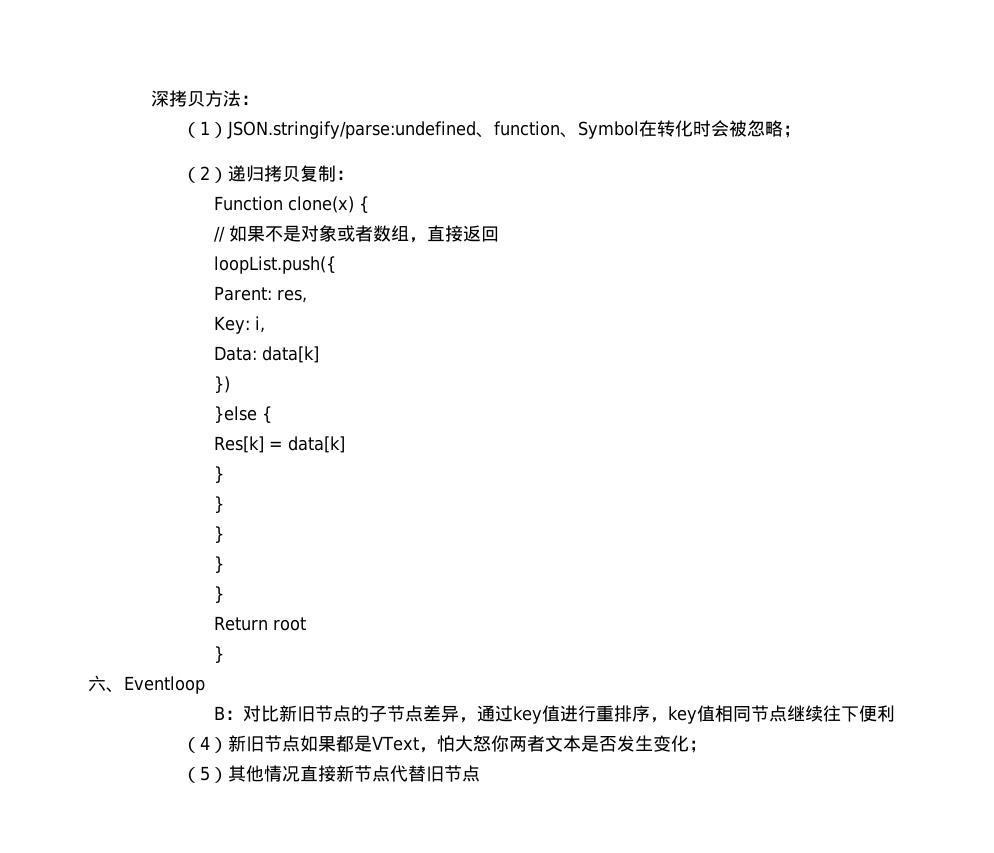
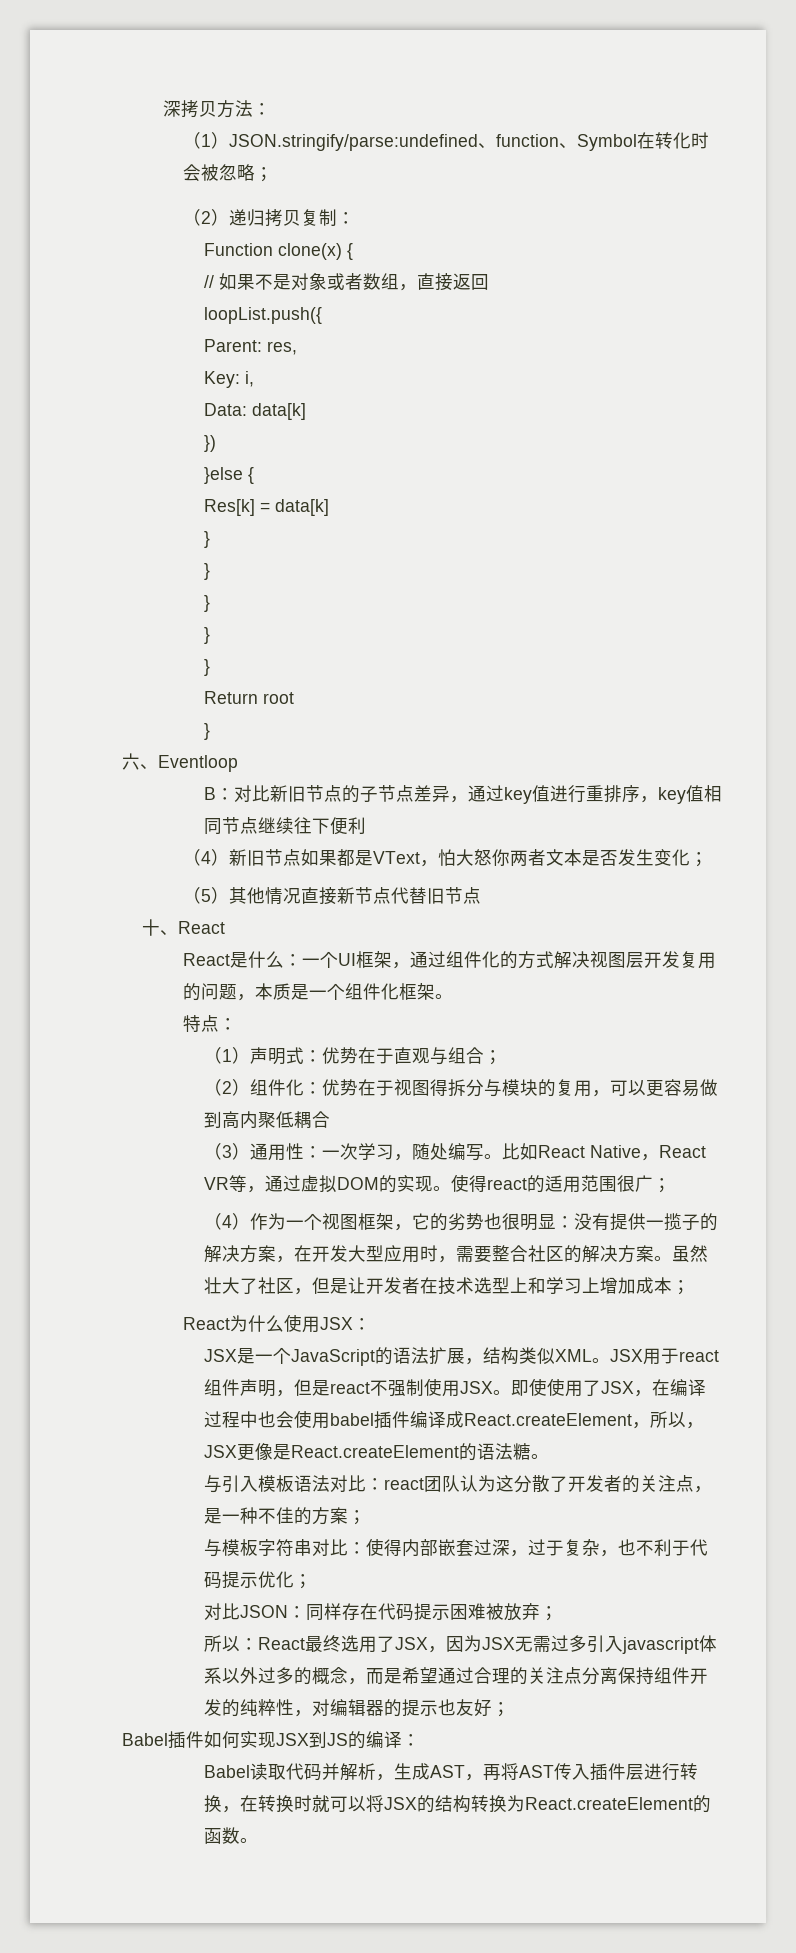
(481, 773) none -> [142,919,226,936] [183,951,717,969] [183,983,454,1001] [183,1015,238,1032] [203,1047,502,1065] [203,1079,718,1097] [203,1111,330,1129] [203,1143,706,1161] [203,1174,671,1193] [203,1213,718,1231] [203,1245,708,1263] [203,1277,690,1295] [183,1314,372,1333] [203,1347,719,1366] [203,1378,706,1397] [203,1410,704,1429] [203,1443,549,1461] [203,1475,712,1493] [203,1507,366,1525] [203,1538,708,1557] [203,1571,312,1589] [203,1603,558,1621] [203,1635,717,1654] [203,1667,708,1685] [203,1699,510,1717] [122,1731,420,1749] [203,1763,698,1781] [203,1795,711,1813] [203,1827,258,1844] // 十、React // React是什么：一个UI框架，通过组件化的方式解决视图层开发复用的问题，本质是一个组件化框架。 // 特点： // （1）声明式：优势在于直观与组合； // （2）组件化：优势在于视图得拆分与模块的复用，可以更容易做到高内聚低耦合 // （3）通用性：一次学习，随处编写。比如React Native，React VR等，通过虚拟DOM的实现。使得react的适用范围很广； // （4）作为一个视图框架，它的劣势也很明显：没有提供一揽子的解决方案，在开发大型应用时，需要整合社区的解决方案。虽然壮大了社区，但是让开发者在技术选型上和学习上增加成本； // React为什么使用JSX： // JSX是一个JavaScript的语法扩展，结构类似XML。JSX用于react组件声明，但是react不强制使用JSX。即使使用了JSX，在编译过程中也会使用babel插件编译成React.createElement，所以，JSX更像是React.createElement的语法糖。 // 与引入模板语法对比：react团队认为这分散了开发者的关注点，是一种不佳的方案； // 与模板字符串对比：使得内部嵌套过深，过于复杂，也不利于代码提示优化； // 对比JSON：同样存在代码提示困难被放弃； // 所以：React最终选用了JSX，因为JSX无需过多引入javascript体系以外过多的概念，而是希望通过合理的关注点分离保持组件开发的纯粹性，对编辑器的提示也友好； // Babel插件如何实现JSX到JS的编译： // Babel读取代码并解析，生成AST，再将AST传入插件层进行转换，在转换时就可以将JSX的结构转换为React.createElement的函数。

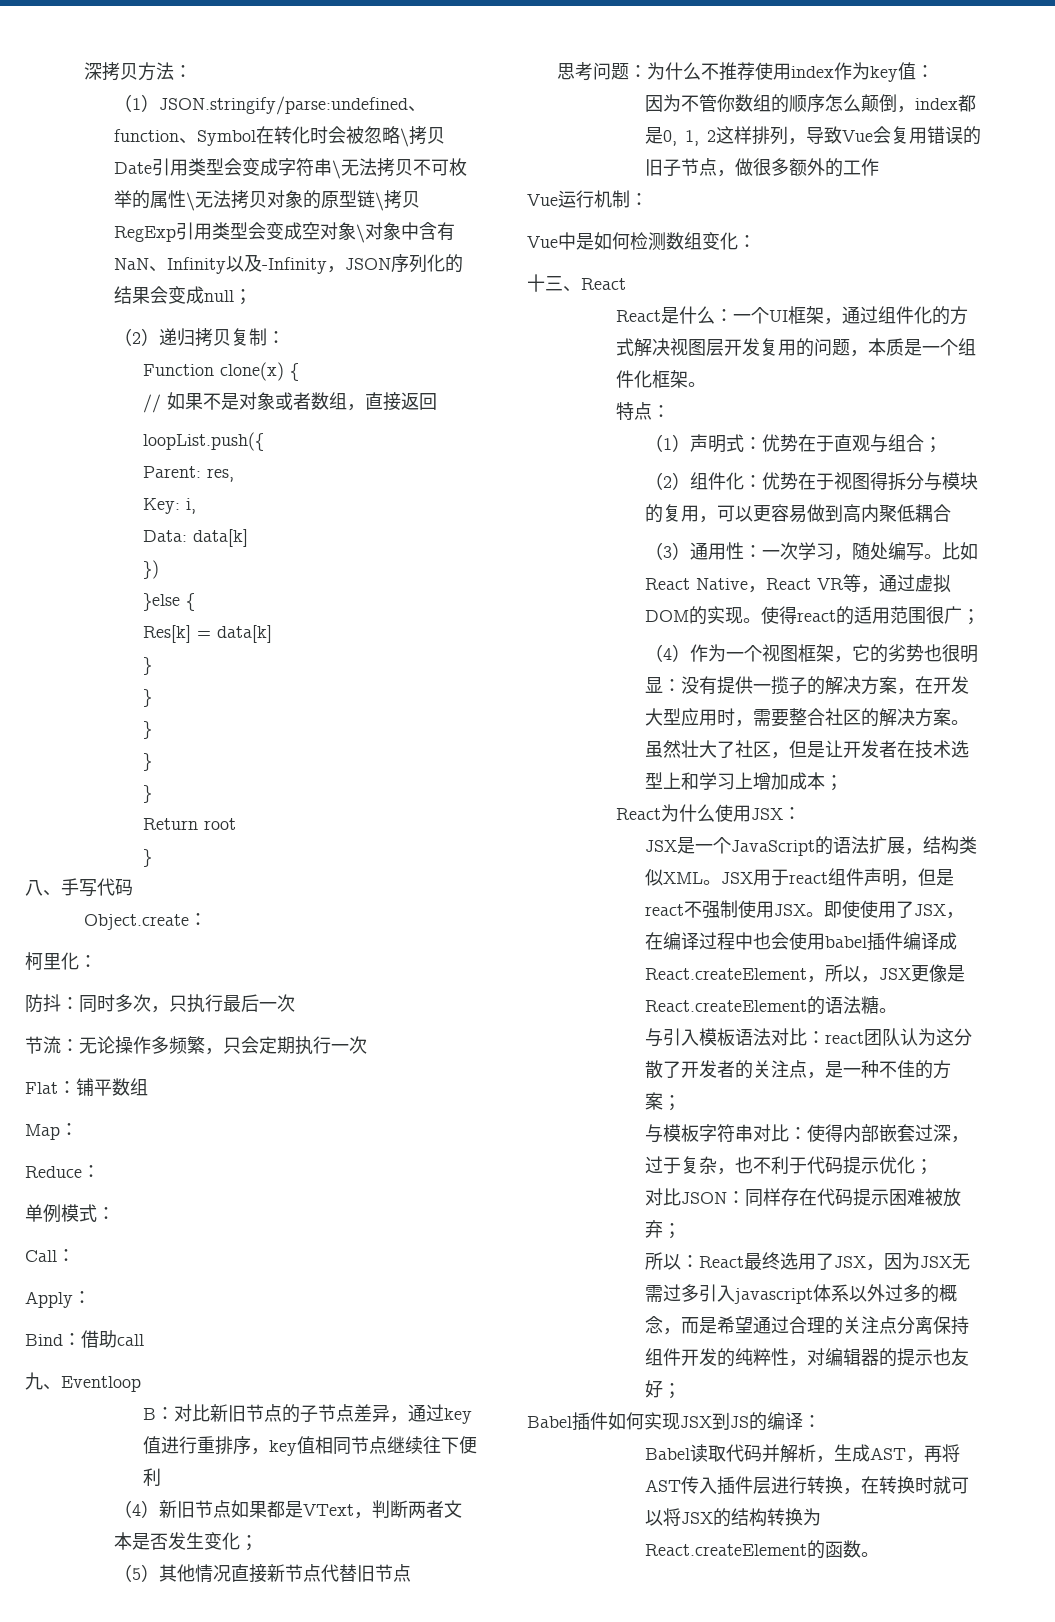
(256, 172) none -> [399,126,445,147] [113,158,467,179] [113,190,420,211] [113,222,455,243] [113,254,463,274] [113,286,234,304] \拷贝Date引用类型会变成字符串\无法拷贝不可枚举的属性\无法拷贝对象的原型链\拷贝RegExp引用类型会变成空对象\对象中含有NaN、Infinity以及-Infinity，JSON序列化的结果会变成null
[122,753,140,770] 六 -> [25,878,133,897] [84,913,208,930] [25,952,97,970] [25,994,295,1013] [25,1036,367,1055] [25,1078,148,1096] [25,1123,78,1140] [25,1165,100,1178] [25,1204,115,1223] [25,1249,75,1262] [25,1291,91,1308] [25,1330,144,1348] [25,1372,43,1390] 八、手写代码 // Object.create： // 柯里化： // 防抖：同时多次，只执行最后一次 // 节流：无论操作多频繁，只会定期执行一次 // Flat：铺平数组 // Map： // Reduce： // 单例模式： // Call： // Apply： // Bind：借助call // 九
[438,849,511,866] 怕大怒你 -> [371,1500,408,1518] 判断
[142,919,161,936] 十 -> [556,62,934,82] [645,94,977,113] [645,126,981,146] [645,158,880,177] [527,190,648,208] [527,232,756,251] [527,274,563,292] 思考问题：为什么不推荐使用index作为key值： // 因为不管你数组的顺序怎么颠倒，index都是0, 1, 2这样排列，导致Vue会复用错误的旧子节点，做很多额外的工作 // Vue运行机制： // Vue中是如何检测数组变化： // 十三

